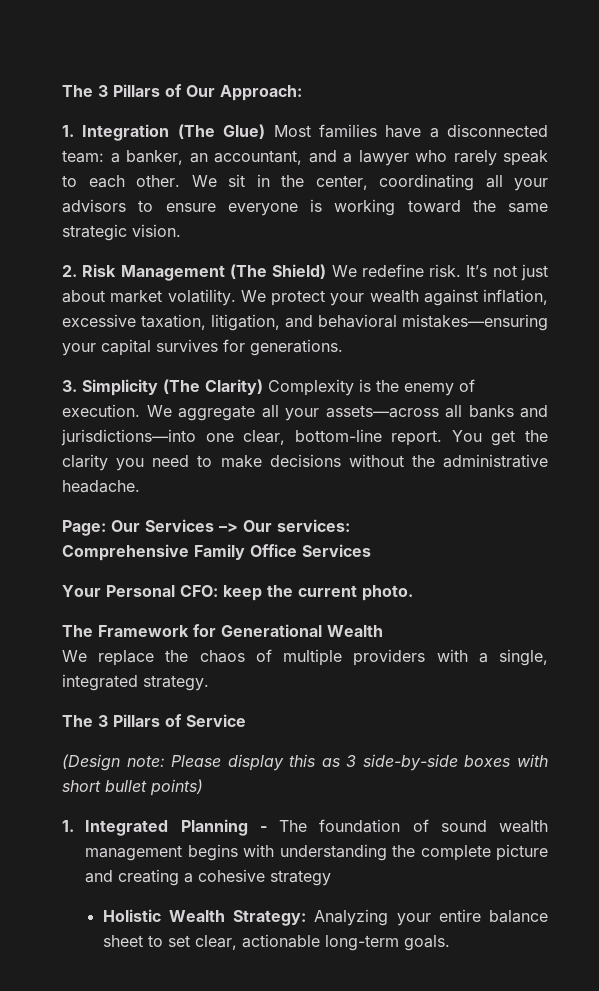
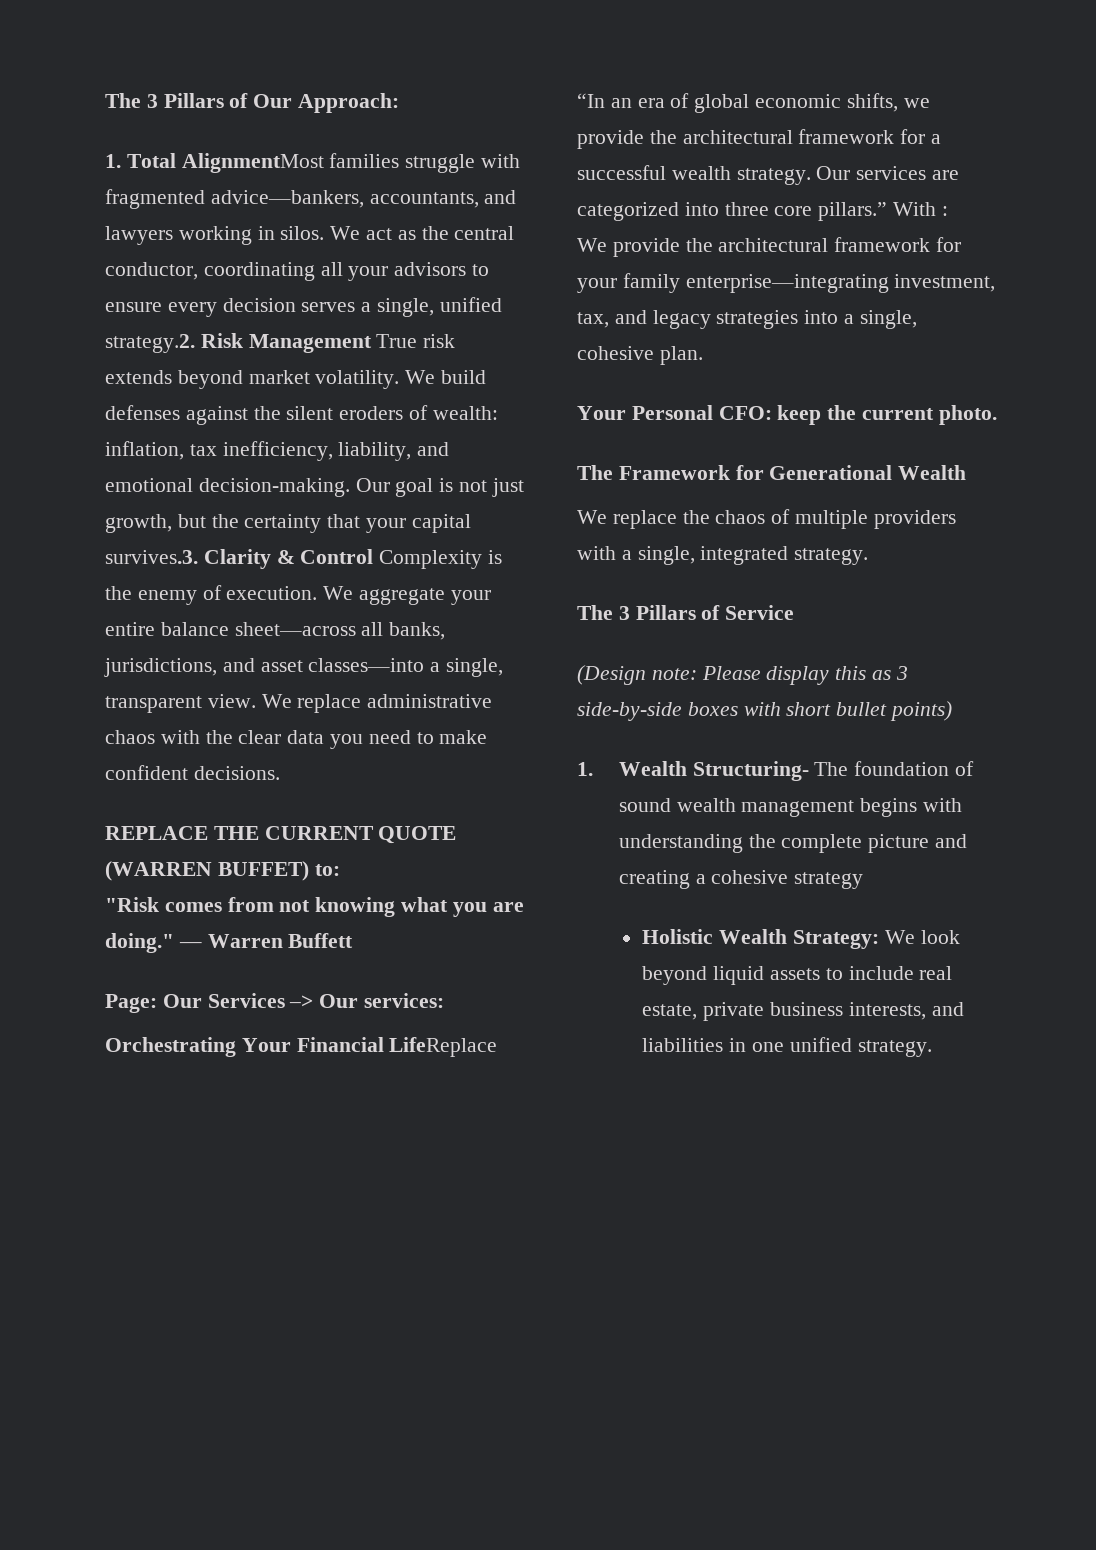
[82,124,548,141] [62,150,548,166] [62,174,368,190] Integration (The Glue) Most families have a disconnected team: a banker, an accountant, and a lawyer who rarely speak to each other. We sit in the center, -> [126,153,521,173] [105,189,517,209] [105,226,515,245] [105,262,198,280] Total AlignmentMost families struggle with fragmented advice—bankers, accountants, and lawyers working in silos. We act as the central conductor,
[227,199,548,216] [62,224,181,241] [62,264,549,281] [62,289,548,306] [62,314,548,331] [62,339,343,356] [62,379,263,396] everyone is working toward the same strategic vision. // 2. Risk Management (The Shield) We redefine risk. It’s not just about market volatility. We protect your wealth against inflation, excessive taxation, litigation, and behavioral mistakes—ensuring your capital survives for generations. // 3. Simplicity (The Clarity) -> [167,297,502,317] [105,333,456,353] [105,370,487,389] [105,405,498,425] [105,441,450,461] [105,478,524,497] [105,514,471,533] [105,549,374,569] every decision serves a single, unified strategy.2. Risk Management True risk extends beyond market volatility. We build defenses against the silent eroders of wealth: inflation, tax inefficiency, liability, and emotional decision-making. Our goal is not just growth, but the certainty that your capital survives.3. Clarity & Control
[261,405,548,421] [61,429,548,446] [62,454,548,471] [62,480,140,493] all your assets—across all banks and jurisdictions—into one clear, bottom-line report. You get the clarity you need to make decisions without the administrative headache. -> [450,590,491,605] [105,622,446,640] [104,658,504,677] [105,694,493,713] [105,730,488,749] [105,765,280,780] [105,826,457,844] [105,861,340,881] [105,897,524,917] [105,933,354,953] your entire balance sheet—across all banks, jurisdictions, and asset classes—into a single, transparent view. We replace administrative chaos with the clear data you need to make confident decisions. // REPLACE THE CURRENT QUOTE (WARREN BUFFET) to: // "Risk comes from not knowing what you are doing." — Warren Buffett
[62,544,371,561] Comprehensive Family Office Services -> [105,1037,498,1057] [577,93,930,113] [577,129,942,149] [577,165,960,185] [577,202,948,221] [577,237,962,257] [577,273,996,293] [577,310,917,329] [577,346,703,365] Orchestrating Your Financial LifeReplace “In an era of global economic shifts, we provide the architectural framework for a successful wealth strategy. Our services are categorized into three core pillars.” With : // We provide the architectural framework for your family enterprise—integrating investment, tax, and legacy strategies into a single, cohesive plan.
[85,819,267,836] Integrated Planning - -> [618,761,809,781] Wealth Structuring-
[314,909,548,926] [102,934,450,951] Analyzing your entire balance sheet to set clear, actionable long-term goals. -> [884,930,960,944] [642,966,953,985] [642,1002,964,1021] [642,1037,932,1057] We look beyond liquid assets to include real estate, private business interests, and liabilities in one unified strategy.

